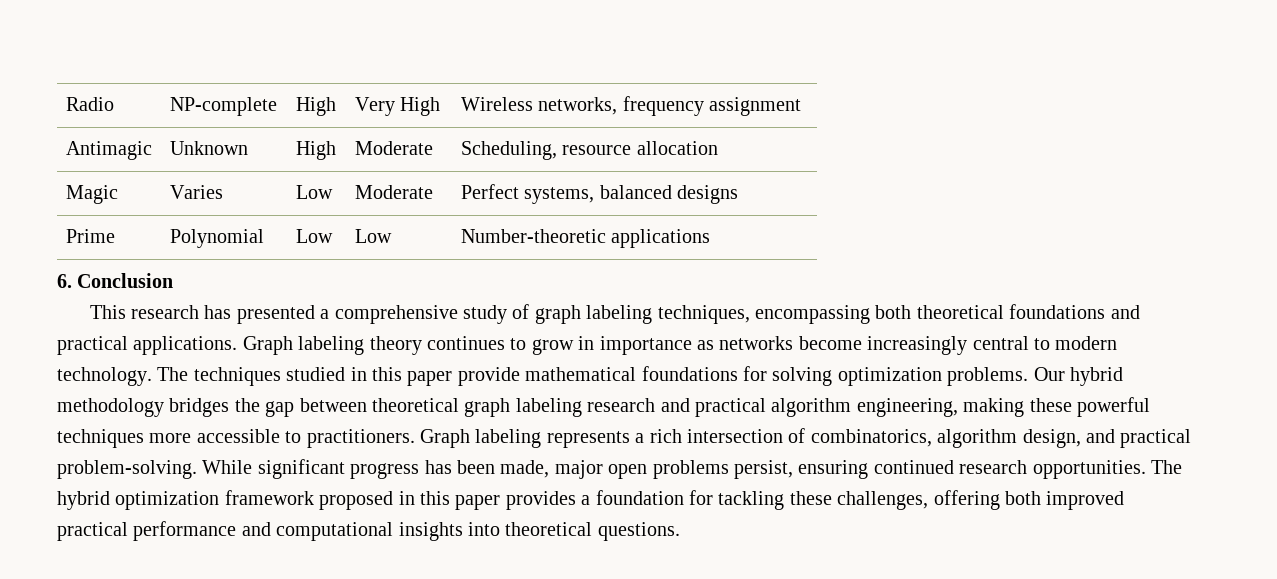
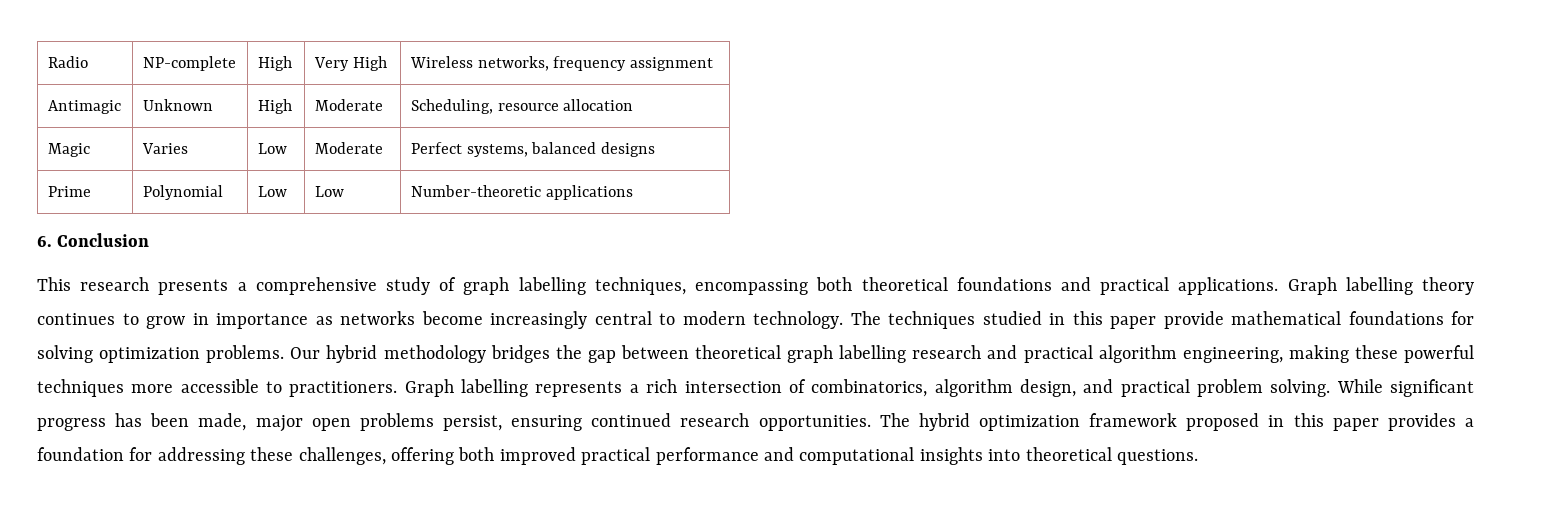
[204,305,315,324] has presented -> [158,279,229,295] presents
[586,305,653,324] labeling -> [518,277,586,295] labelling
[298,336,365,355] labeling -> [1345,277,1413,295] labelling
[515,398,582,417] labeling -> [839,345,907,363] labelling
[475,429,542,448] labeling -> [461,379,529,397] labelling
[57,460,197,479] problem-solving. -> [1196,379,1331,397] problem solving.
[718,491,785,510] tackling -> [157,447,245,465] addressing

